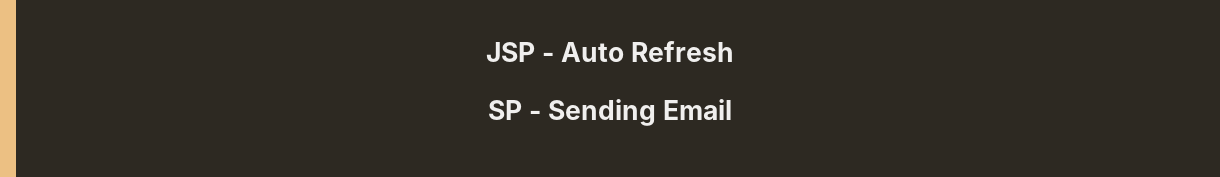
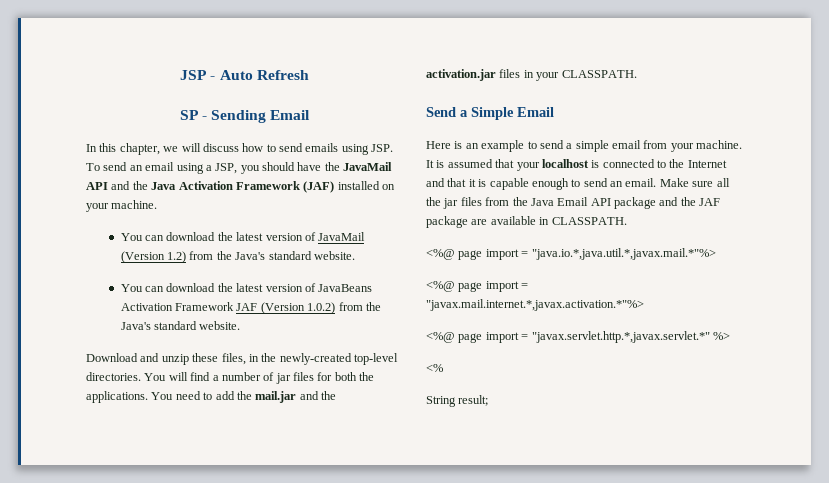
(733, 109) none -> [86,143,394,155] [86,162,393,174] [86,181,395,193] [86,200,158,212] [120,232,366,241] [120,251,355,263] [120,283,373,292] [120,302,381,314] [120,321,241,330] [86,353,398,365] [86,372,375,384] [86,391,336,403] [426,69,637,81] [426,107,554,120] [426,140,743,152] [426,159,727,171] [426,178,730,190] [426,197,721,209] [426,216,627,228] [426,248,716,260] [426,281,529,292] [426,299,644,311] [426,331,730,343] [426,364,443,372] [426,395,489,407] // In this chapter, we will discuss how to send emails using JSP. To send an email using a JSP, you should have the JavaMail API and the Java Activation Framework (JAF) installed on your machine. // You can download the latest version of JavaMail (Version 1.2) from the Java's standard website. // You can download the latest version of JavaBeans Activation Framework JAF (Version 1.0.2) from the Java's standard website. // Download and unzip these files, in the newly-created top-level directories. You will find a number of jar files for both the applications. You need to add the mail.jar and the activation.jar files in your CLASSPATH. // Send a Simple Email // Here is an example to send a simple email from your machine. It is assumed that your localhost is connected to the Internet and that it is capable enough to send an email. Make sure all the jar files from the Java Email API package and the JAF package are available in CLASSPATH. // <%@ page import = "java.io.*,java.util.*,javax.mail.*"%> // <%@ page import = "javax.mail.internet.*,javax.activation.*"%> // <%@ page import = "javax.servlet.http.*,javax.servlet.*" %> // <% // String result;

